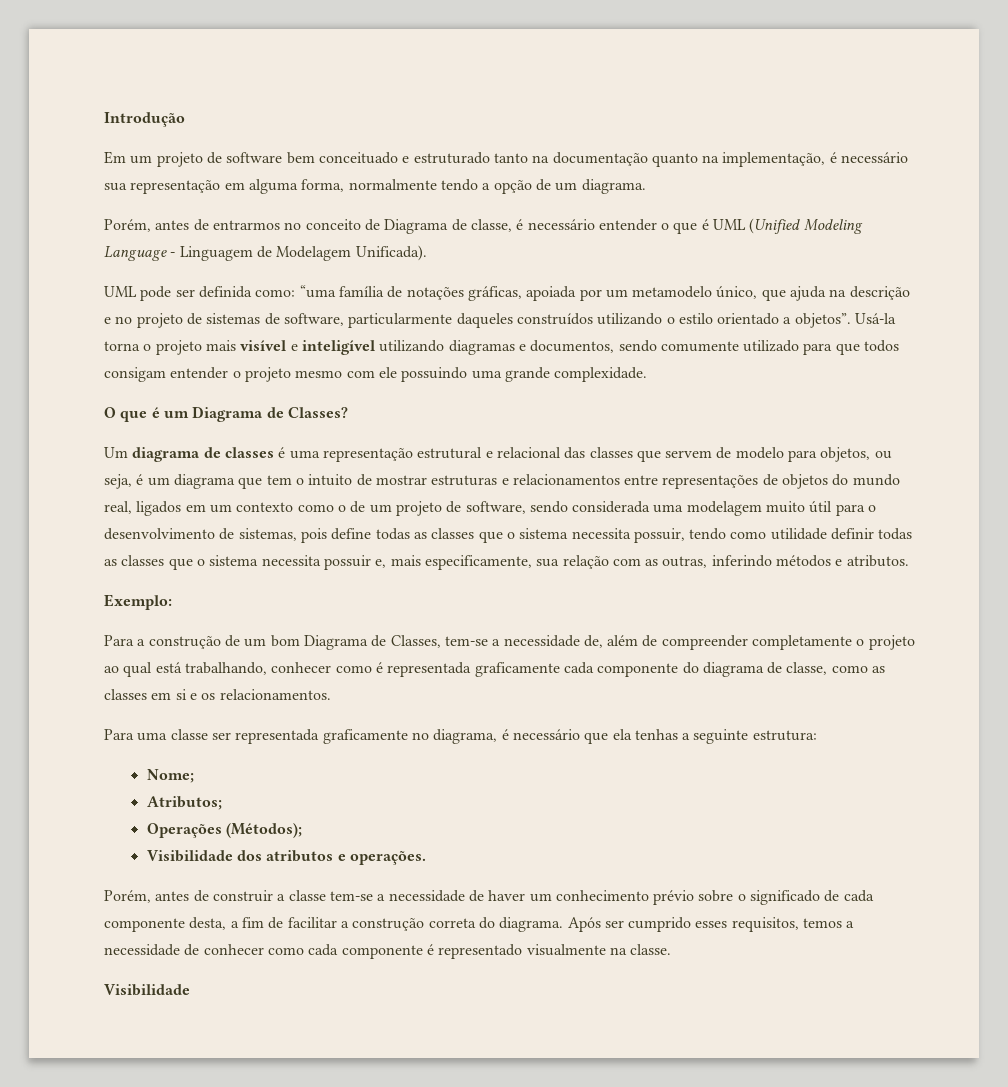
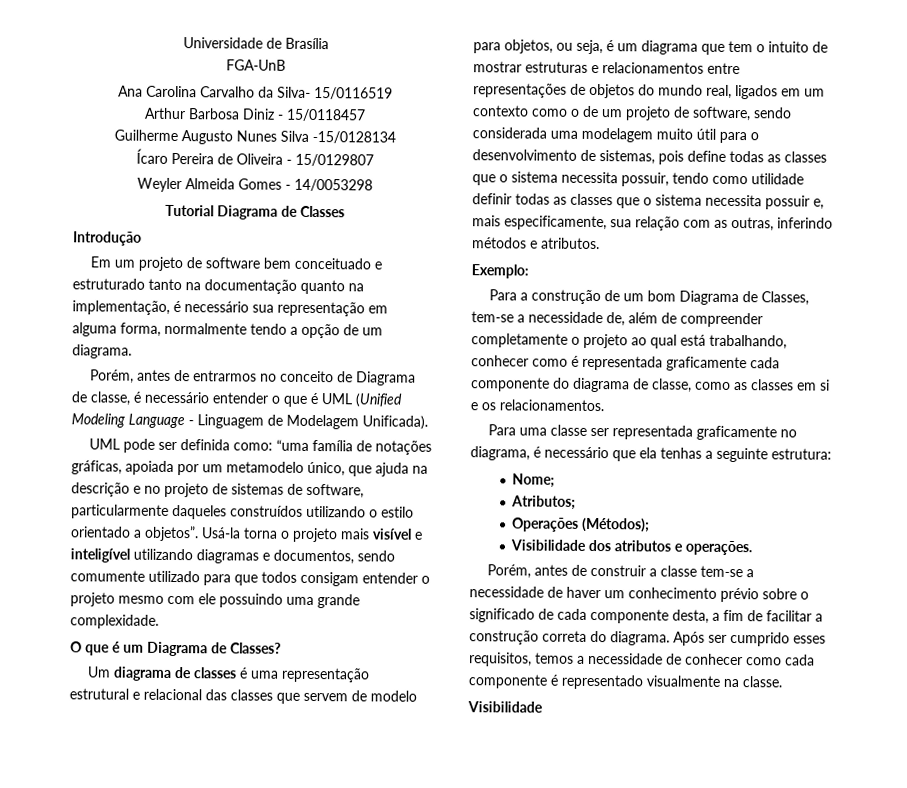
(104, 119) none -> [182,37,329,50] [225,59,286,71] [118,85,393,100] [144,107,366,122] [113,129,396,145] [135,148,374,167] [136,177,373,193] [164,204,345,220] Universidade de Brasília // FGA-UnB // Ana Carolina Carvalho da Silva- 15/0116519 // Arthur Barbosa Diniz - 15/0118457 // Guilherme Augusto Nunes Silva -15/0128134 // Ícaro Pereira de Oliveira - 15/0129807 // Weyler Almeida Gomes - 14/0053298 // Tutorial Diagrama de Classes //

